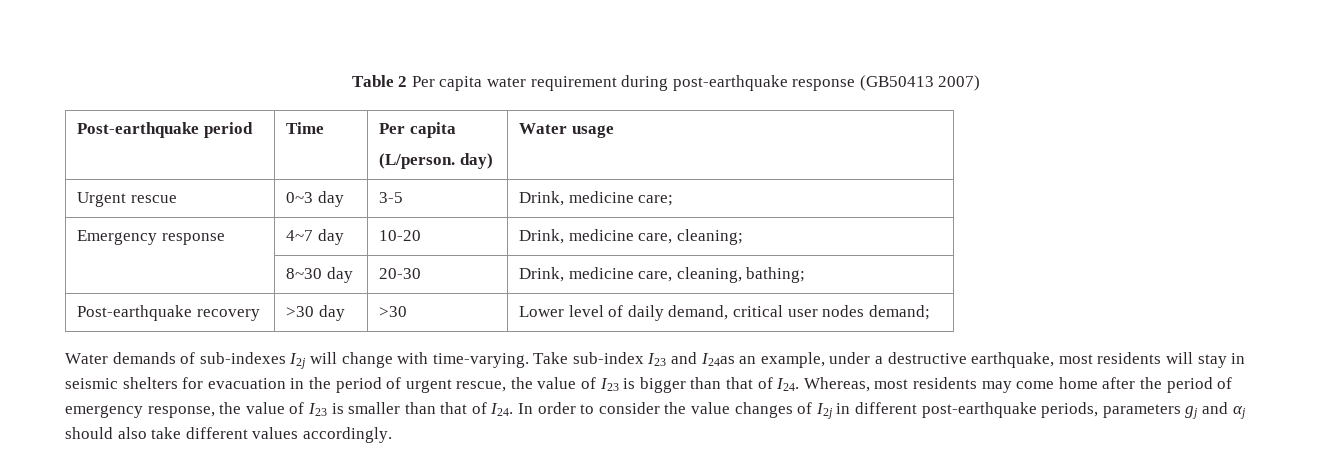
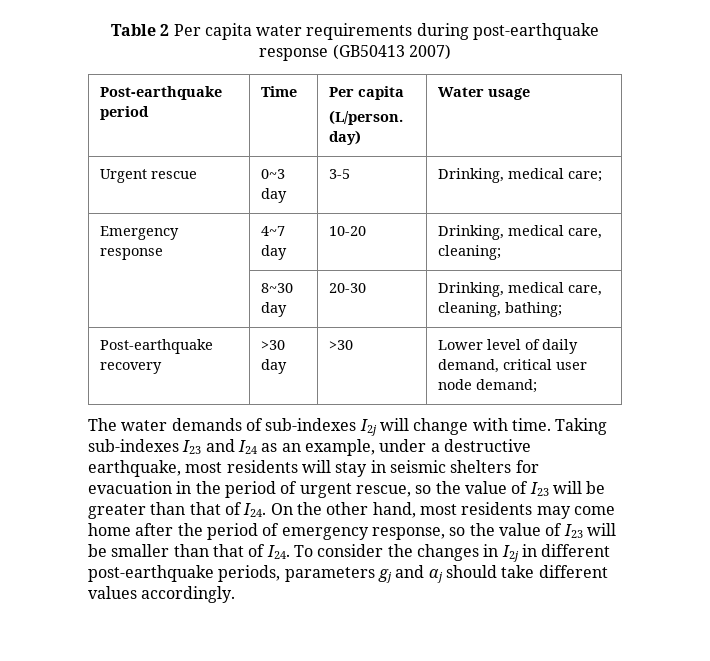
[530,76,617,91] requirement -> [306,23,413,40] requirements
[519,191,634,206] Drink, medicine -> [438,168,565,183] Drinking, medical
[519,229,634,244] Drink, medicine -> [438,225,565,240] Drinking, medical
[519,267,634,282] Drink, medicine -> [438,282,565,297] Drinking, medical
[822,305,865,317] nodes -> [438,379,473,390] node
[65,353,108,364] Water -> [88,418,168,431] The water
[432,352,735,368] time-varying. Take sub-index I23 and I24as -> [511,418,608,435] [88,439,278,454] time. Taking sub-indexes I23 and I24 as
[510,377,870,393] the value of I23 is bigger than that of I24. Whereas, -> [415,481,606,496] [88,502,416,519] so the value of I23 will be greater than that of I24. On the other hand,
[219,402,344,416] the value of I23 is -> [449,523,616,538] [88,544,107,557] so the value of I23 will be
[518,402,813,418] In order to consider the value changes of -> [293,544,499,561] To consider the changes in
[117,427,147,439] also -> (497, 571) none

